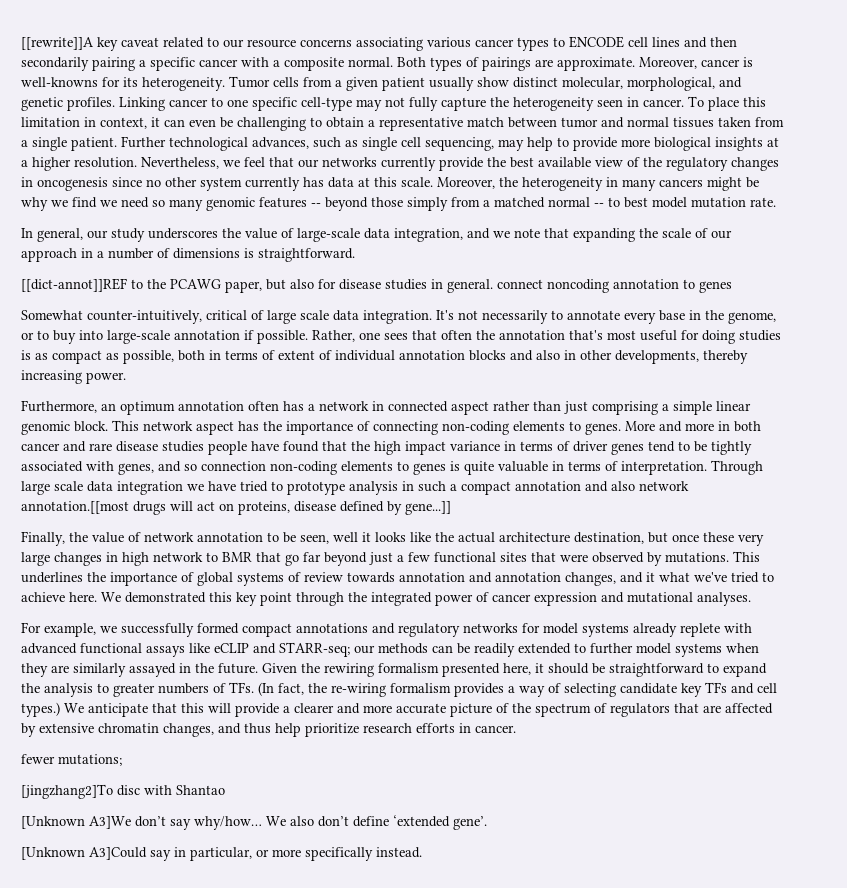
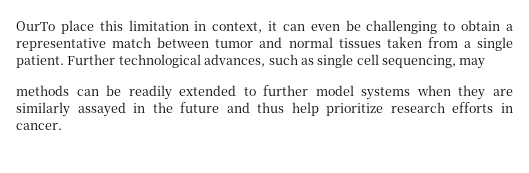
[21,36,737,51] [21,57,753,71] [21,76,742,91] [21,96,704,111] [[rewrite]]A key caveat related to our resource concerns associating various cancer types to ENCODE cell lines and then secondarily pairing a specific cancer with a composite normal. Both types of pairings are approximate. Moreover, cancer is well-knowns for its heterogeneity. Tumor cells from a given patient usually show distinct molecular, morphological, and genetic profiles. Linking cancer to one specific cell-type may not fully capture the heterogeneity seen in cancer. To -> [16,21,55,31] OurTo
[527,137,779,151] [21,157,779,171] [21,177,759,191] [21,197,776,211] [21,228,732,242] [21,248,355,262] [21,278,732,293] [21,310,776,324] [21,330,781,344] [21,350,748,364] [21,370,126,384] [21,400,751,415] [21,420,761,435] [21,441,752,455] [21,460,763,475] [21,481,689,495] [21,501,451,515] [21,531,764,546] [21,551,760,566] [21,572,774,586] [21,592,751,606] [21,622,752,637] [21,642,375,657] help to provide more biological insights at a higher resolution. Nevertheless, we feel that our networks currently provide the best available view of the regulatory changes in oncogenesis since no other system currently has data at this scale. Moreover, the heterogeneity in many cancers might be why we find we need so many genomic features -- beyond those simply from a matched normal -- to best model mutation rate. // In general, our study underscores the value of large-scale data integration, and we note that expanding the scale of our approach in a number of dimensions is straightforward. // [[dict-annot]]REF to the PCAWG paper, but also for disease studies in general. connect noncoding annotation to genes // Somewhat counter-intuitively, critical of large scale data integration. It's not necessarily to annotate every base in the genome, or to buy into large-scale annotation if possible. Rather, one sees that often the annotation that's most useful for doing studies is as compact as possible, both in terms of extent of individual annotation blocks and also in other developments, thereby increasing power. // Furthermore, an optimum annotation often has a network in connected aspect rather than just comprising a simple linear genomic block. This network aspect has the importance of connecting non-coding elements to genes. More and more in both cancer and rare disease studies people have found that the high impact variance in terms of driver genes tend to be tightly associated with genes, and so connection non-coding elements to genes is quite valuable in terms of interpretation. Through large scale data integration we have tried to prototype analysis in such a compact annotation and also network annotation.[[most drugs will act on proteins, disease defined by gene...]] // Finally, the value of network annotation to be seen, well it looks like the actual architecture destination, but once these very large changes in high network to BMR that go far beyond just a few functional sites that were observed by mutations. This underlines the importance of global systems of review towards annotation and annotation changes, and it what we've tried to achieve here. We demonstrated this key point through the integrated power of cancer expression and mutational analyses. // For example, we successfully formed compact annotations and regulatory networks for model systems already replete with advanced functional assays like eCLIP and STARR-seq; our -> (486, 63) //
[218,663,767,677] [21,682,777,697] [21,702,773,717] [21,723,214,737] future. Given the rewiring formalism presented here, it should be straightforward to expand the analysis to greater numbers of TFs. (In fact, the re-wiring formalism provides a way of selecting candidate key TFs and cell types.) We anticipate that this will provide a clearer and more accurate picture of the spectrum of regulators that are affected by extensive chromatin changes, -> [180,102,220,113] future
[21,754,122,766] [21,784,225,799] [21,815,487,830] [21,847,422,861] // fewer mutations; // [jingzhang2]To disc with Shantao // [Unknown A3]We don’t say why/how… We also don’t define ‘extended gene’. // [Unknown A3]Could say in particular, or more specifically instead. -> (62, 126) none

